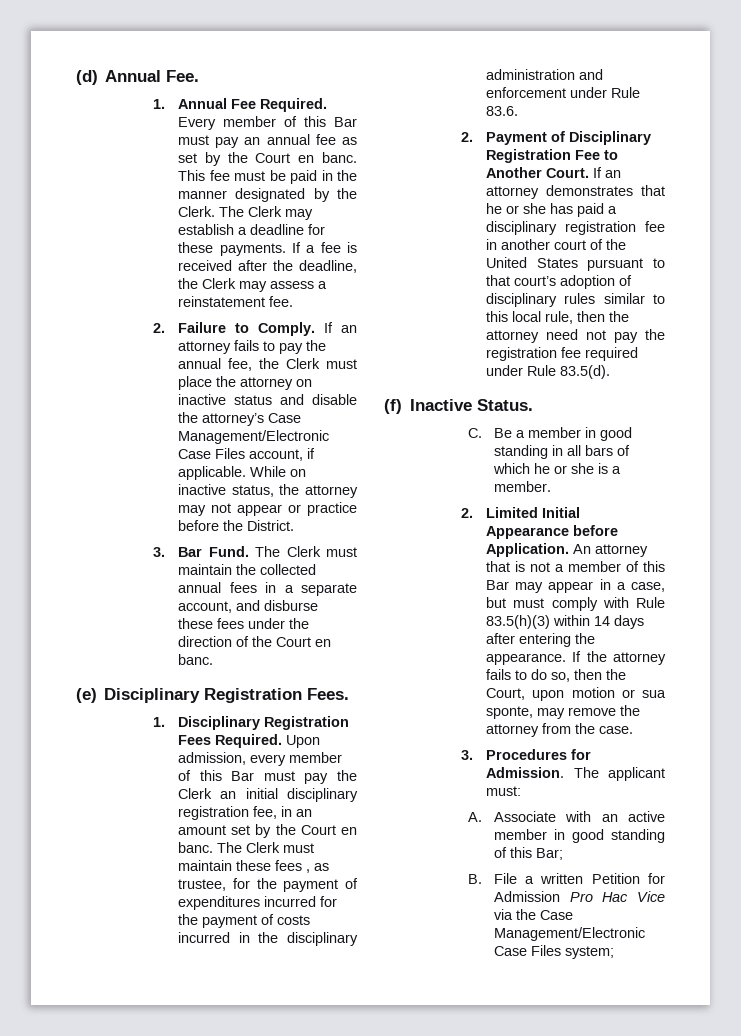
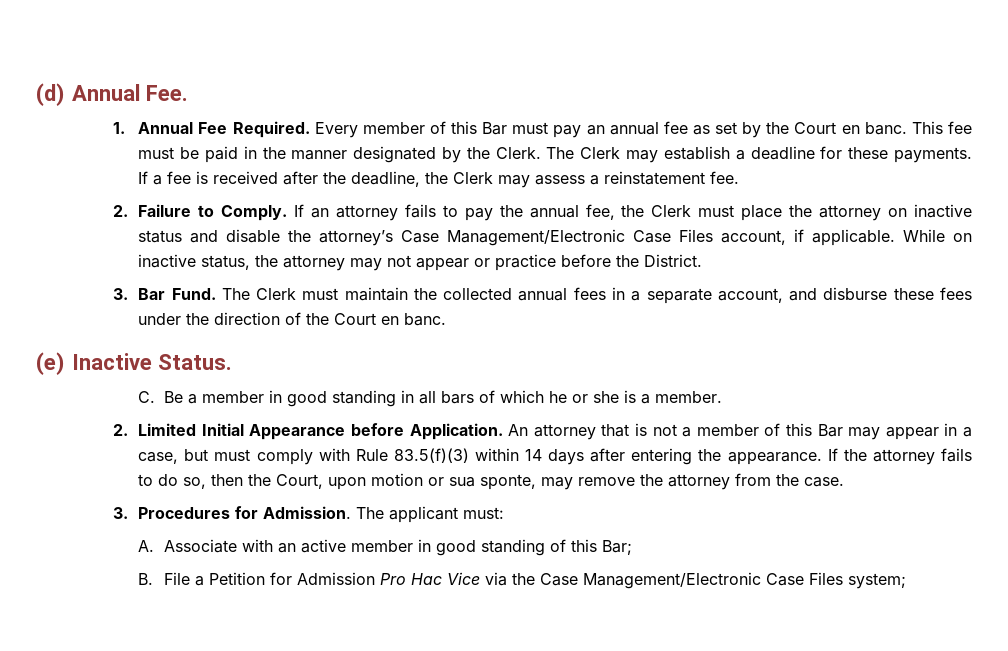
[104,688,350,703] [152,716,350,730] [178,734,321,748] [178,752,343,766] [178,770,358,784] [178,788,358,802] [178,806,313,820] [178,824,357,838] [178,842,315,853] [178,860,330,873] [178,878,358,892] [178,896,338,910] [178,914,311,928] [178,932,358,946] [486,69,604,80] [486,87,641,98] [486,106,519,116] [460,131,652,145] [486,149,619,163] [486,167,622,178] [486,185,665,199] [486,203,618,217] [486,221,665,235] [486,239,627,250] [486,257,665,271] [486,275,633,289] [486,293,665,307] [486,311,630,324] [486,329,665,343] [486,347,639,361] [486,365,611,379] [384,399,402,414] Disciplinary Registration Fees. // 1. Disciplinary Registration Fees Required. Upon admission, every member of this Bar must pay the Clerk an initial disciplinary registration fee, in an amount set by the Court en banc. The Clerk must maintain these fees , as trustee, for the payment of expenditures incurred for the payment of costs incurred in the disciplinary administration and enforcement under Rule 83.6. // 2. Payment of Disciplinary Registration Fee to Another Court. If an attorney demonstrates that he or she has paid a disciplinary registration fee in another court of the United States pursuant to that court’s adoption of disciplinary rules similar to this local rule, then the attorney need not pay the registration fee required under Rule 83.5(d). // (f) -> (64, 363) none
[486,615,551,629] 83.5(h)(3) -> [393,448,469,463] 83.5(f)(3)
[540,873,584,884] written -> (204, 581) none

